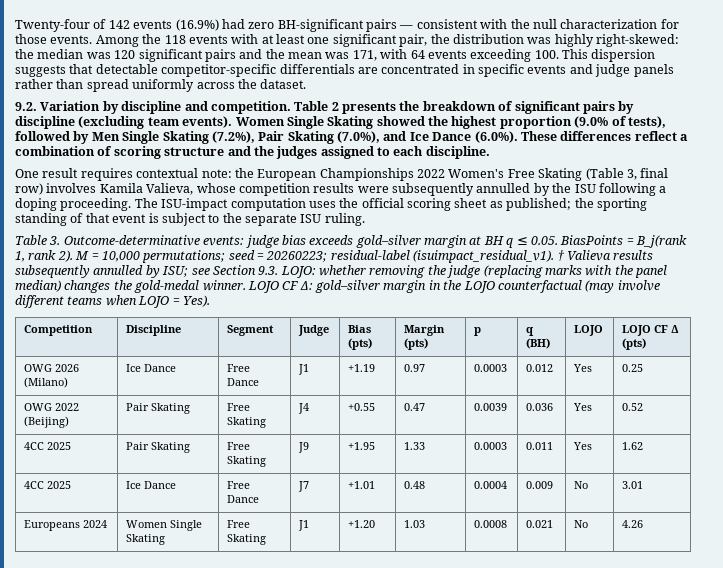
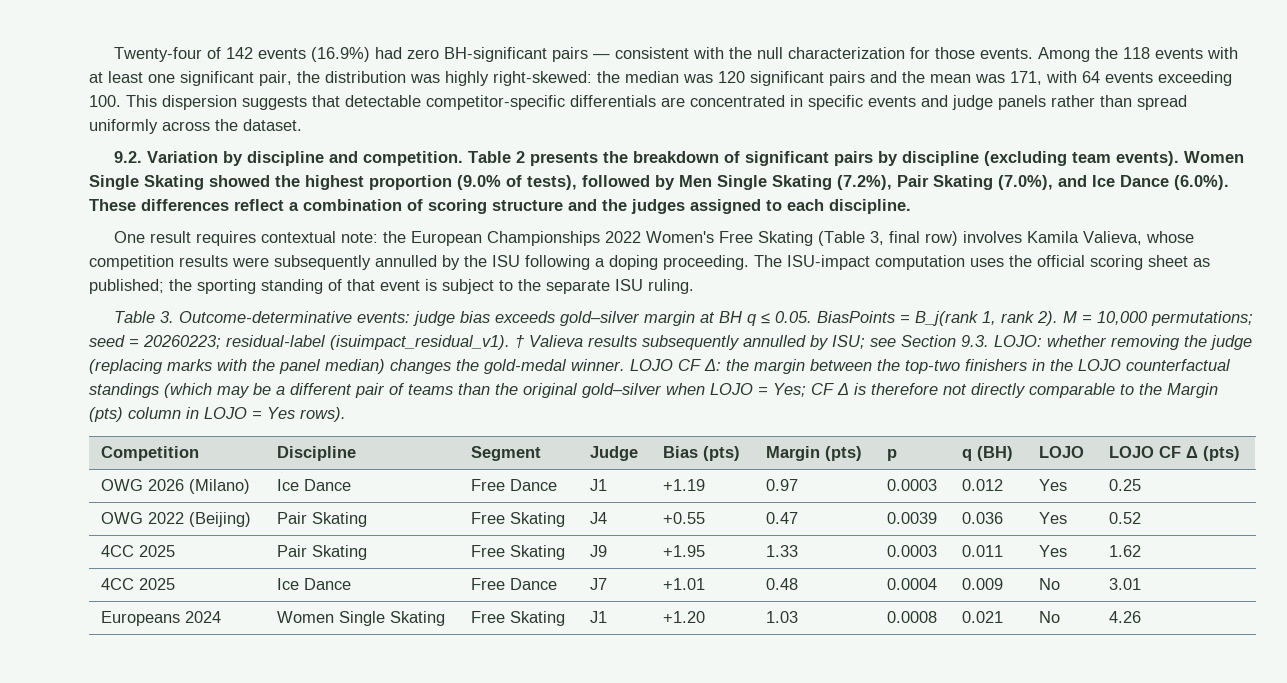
[315,280,660,293] [15,295,210,308] gold–silver margin in the LOJO counterfactual (may involve different teams when LOJO = Yes). -> [726,359,1231,374] [89,383,1218,398] [89,407,346,422] the margin between the top-two finishers in the LOJO counterfactual standings (which may be a different pair of teams than the original gold–silver when LOJO = Yes; CF Δ is therefore not directly comparable to the Margin (pts) column in LOJO = Yes rows).

